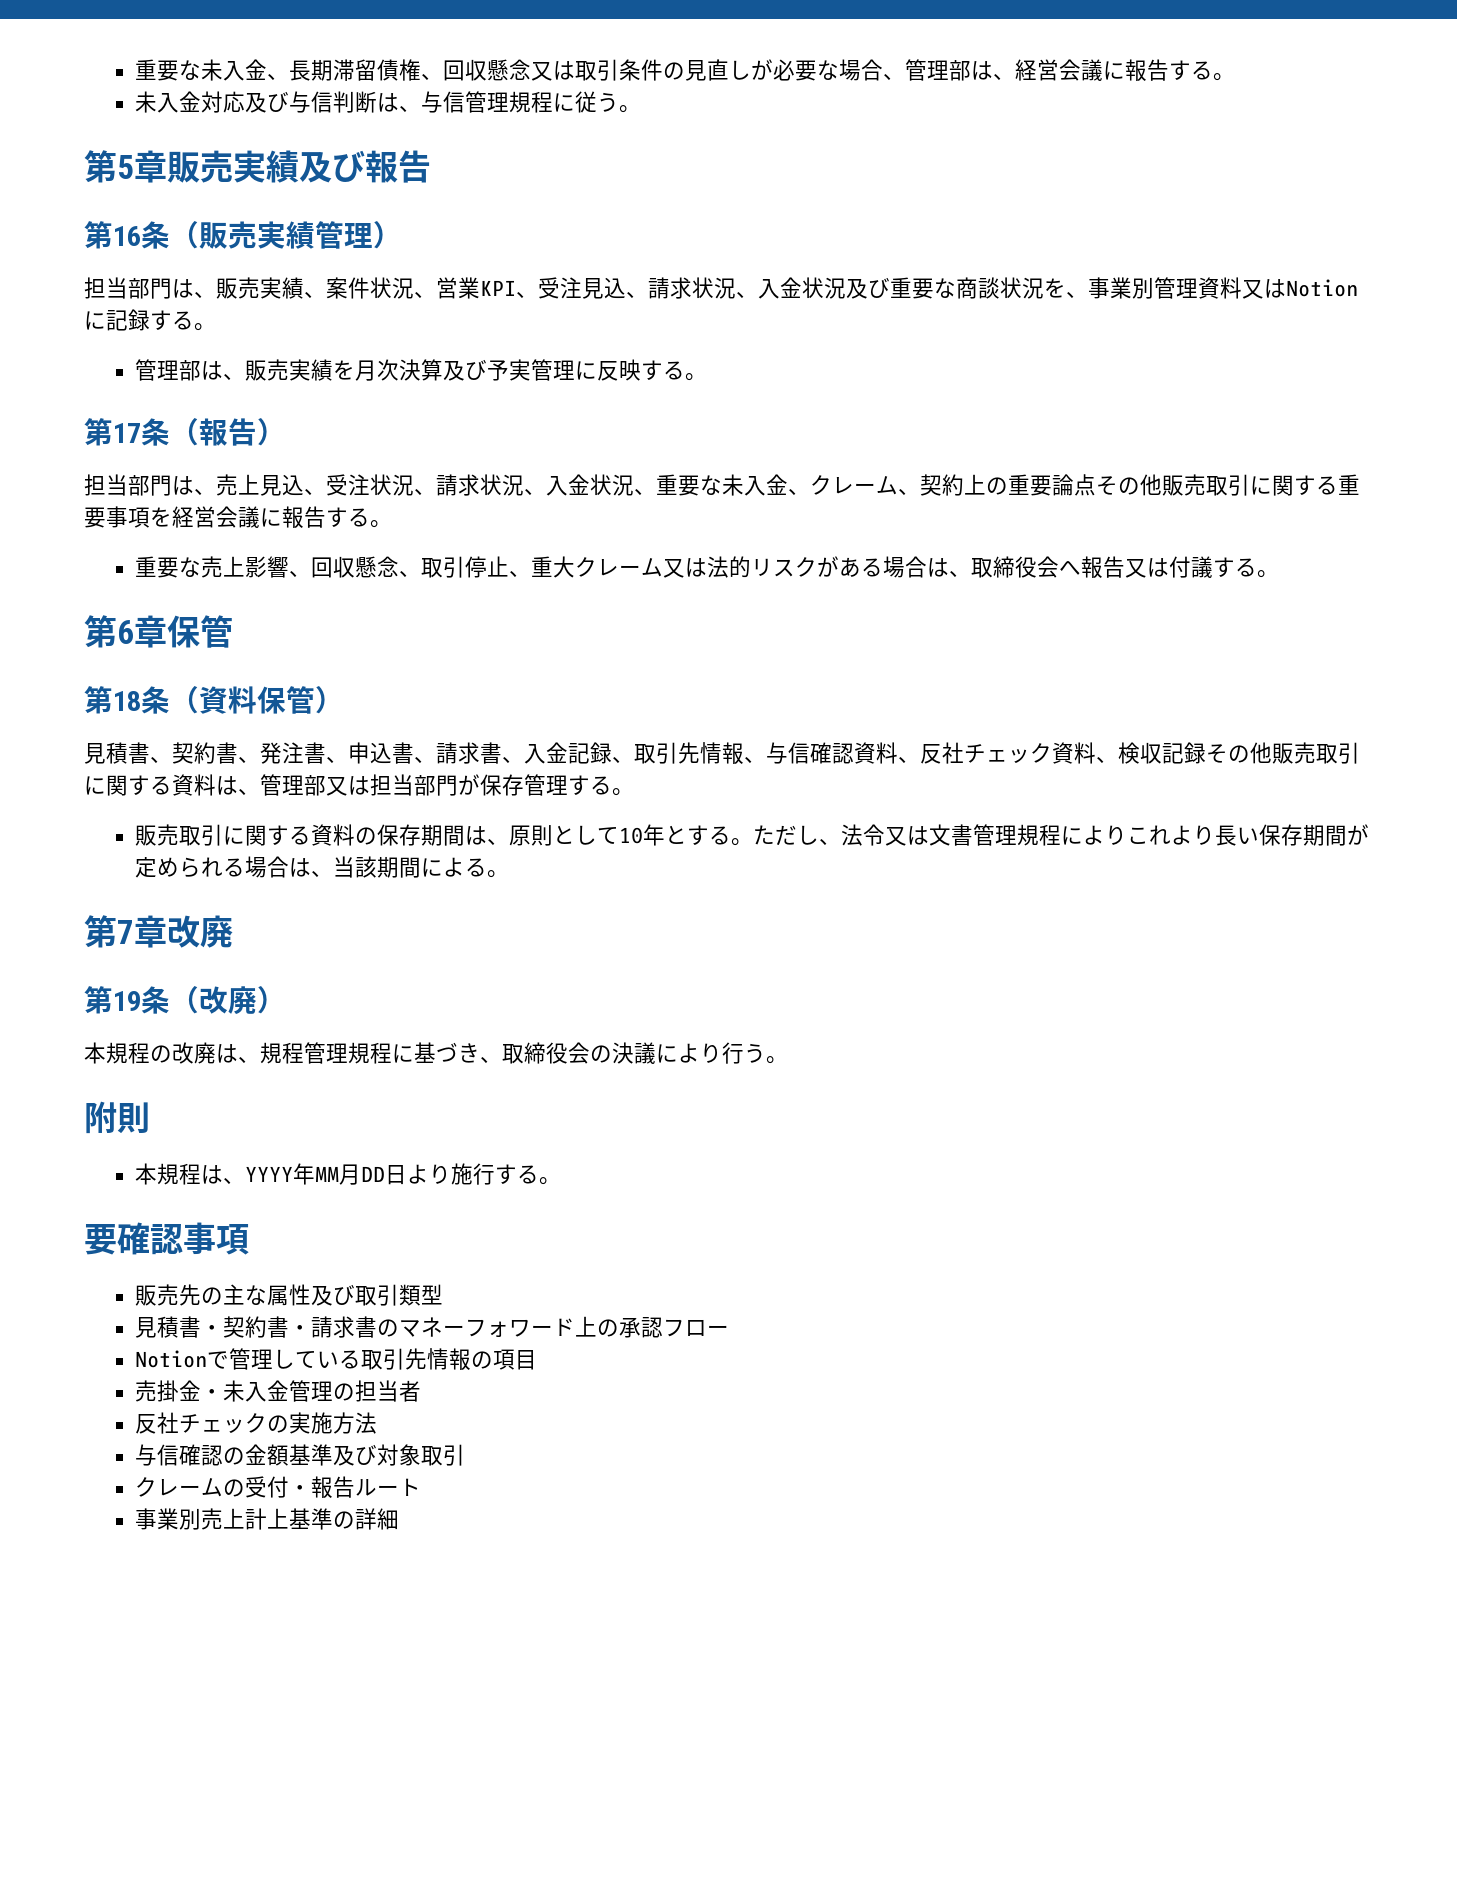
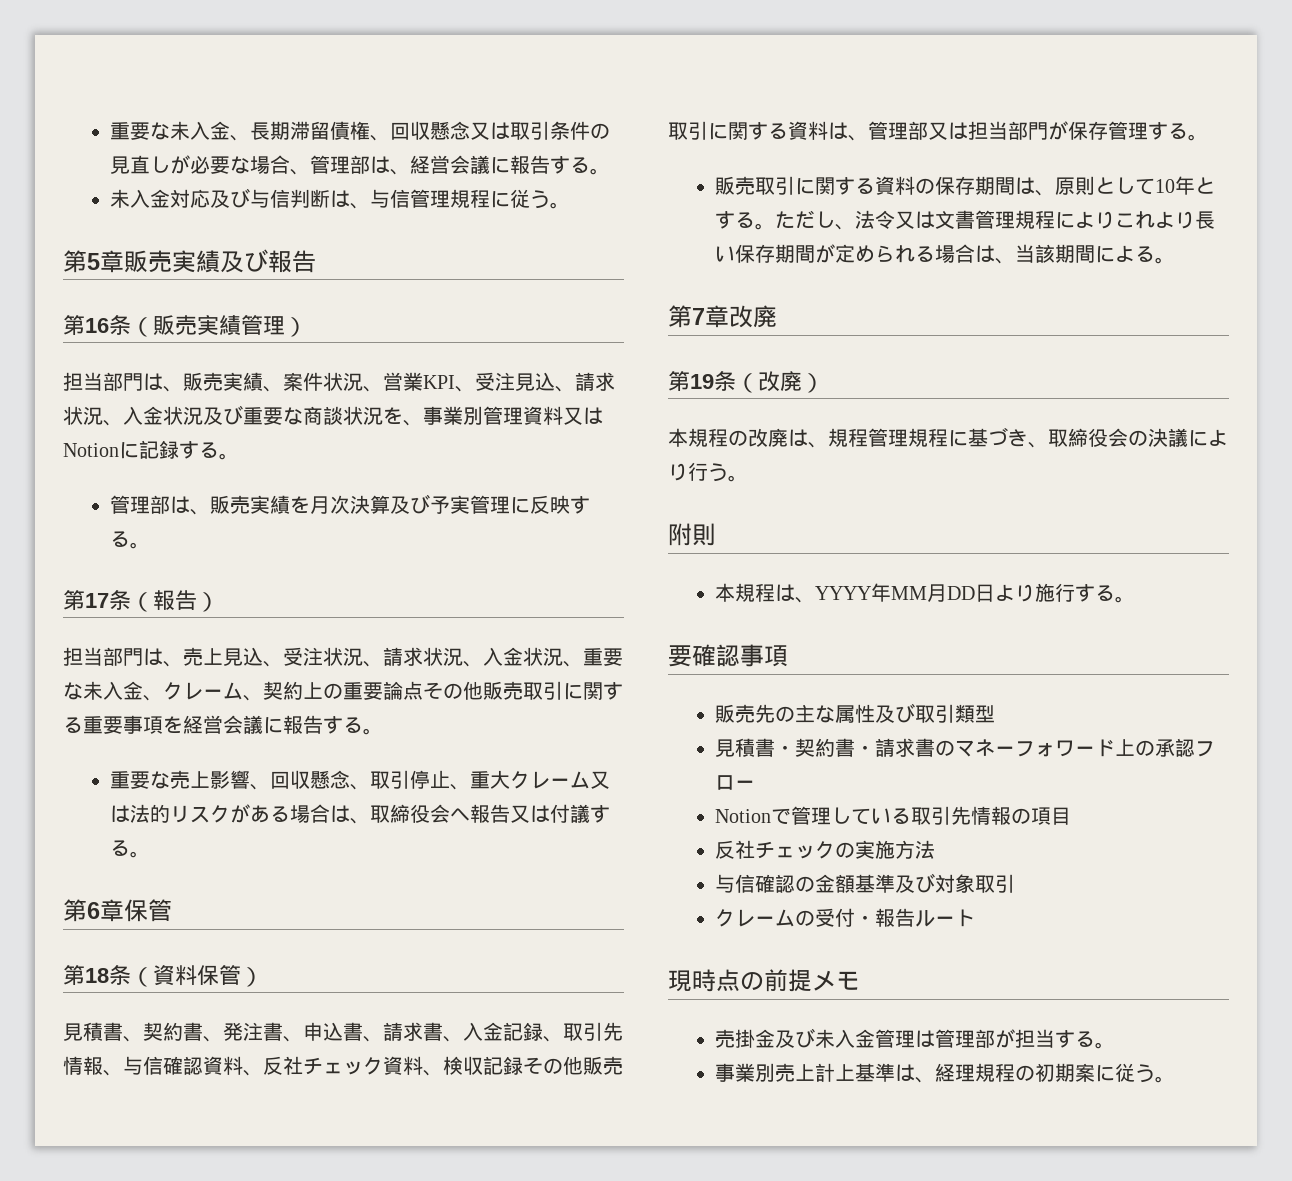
[135,1380,422,1402] // 売掛金・未入金管理の担当者 -> (1072, 816) none
(422, 1487) none -> [668,969,860,992] [715,1028,1116,1049] // 現時点の前提メモ // 売掛金及び未入金管理は管理部が担当する。
[333,1508,400,1530] の詳細 -> [895,1063,1176,1083] は、経理規程の初期案に従う。

